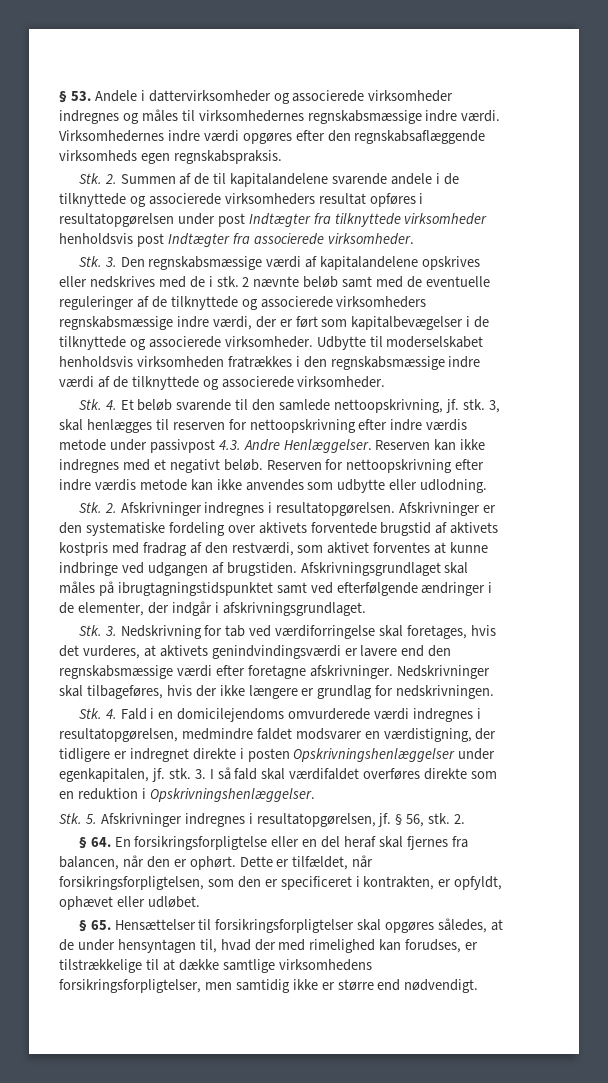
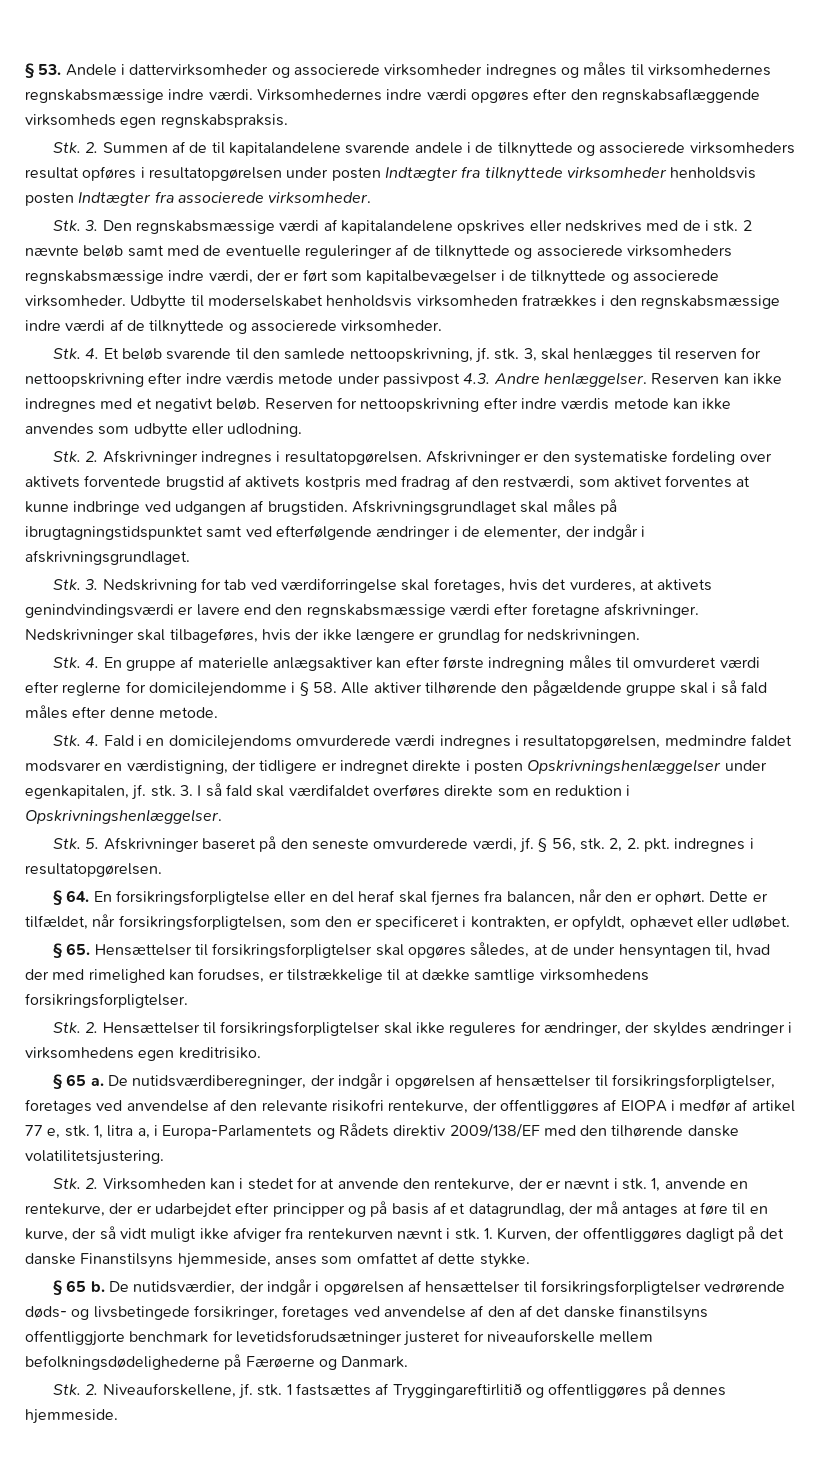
[217,213,245,227] post -> [331,167,381,181] posten
[136,233,164,247] post -> [25,192,74,206] posten
[283,439,372,453] Henlæggelser. -> [543,372,647,387] henlæggelser.
(495, 692) none -> [53,655,760,671] [25,680,768,697] [25,705,218,719] // Stk. 4. En gruppe af materielle anlægsaktiver kan efter første indregning måles til omvurderet værdi efter reglerne for domicilejendomme i § 58. Alle aktiver tilhørende den pågældende gruppe skal i så fald måles efter denne metode.
[184,813,376,827] indregnes i resultatopgørelsen, -> [202,836,517,852] baseret på den seneste omvurderede værdi,
[454,814,466,824] 2. -> [609,838,754,852] [25,863,162,877] 2, 2. pkt. indregnes i resultatopgørelsen.
[59,979,479,993] forsikringsforpligtelser, men samtidig ikke er større end nødvendigt. -> [25,993,188,1008] [53,1021,793,1037] [25,1047,261,1061] [53,1073,775,1089] [25,1099,795,1114] [25,1123,739,1139] [25,1150,164,1165] [53,1177,748,1192] [25,1201,768,1218] [25,1226,784,1242] [25,1252,530,1268] [53,1279,786,1295] [25,1305,708,1321] [25,1330,654,1346] [25,1354,409,1370] [53,1382,726,1399] [25,1409,118,1424] forsikringsforpligtelser. // Stk. 2. Hensættelser til forsikringsforpligtelser skal ikke reguleres for ændringer, der skyldes ændringer i virksomhedens egen kreditrisiko. // § 65 a. De nutidsværdiberegninger, der indgår i opgørelsen af hensættelser til forsikringsforpligtelser, foretages ved anvendelse af den relevante risikofri rentekurve, der offentliggøres af EIOPA i medfør af artikel 77 e, stk. 1, litra a, i Europa-Parlamentets og Rådets direktiv 2009/138/EF med den tilhørende danske volatilitetsjustering. // Stk. 2. Virksomheden kan i stedet for at anvende den rentekurve, der er nævnt i stk. 1, anvende en rentekurve, der er udarbejdet efter principper og på basis af et datagrundlag, der må antages at føre til en kurve, der så vidt muligt ikke afviger fra rentekurven nævnt i stk. 1. Kurven, der offentliggøres dagligt på det danske Finanstilsyns hjemmeside, anses som omfattet af dette stykke. // § 65 b. De nutidsværdier, der indgår i opgørelsen af hensættelser til forsikringsforpligtelser vedrørende døds- og livsbetingede forsikringer, foretages ved anvendelse af den af det danske finanstilsyns offentliggjorte benchmark for levetidsforudsætninger justeret for niveauforskelle mellem befolkningsdødelighederne på Færøerne og Danmark. // Stk. 2. Niveauforskellene, jf. stk. 1 fastsættes af Tryggingareftirlitið og offentliggøres på dennes hjemmeside.

